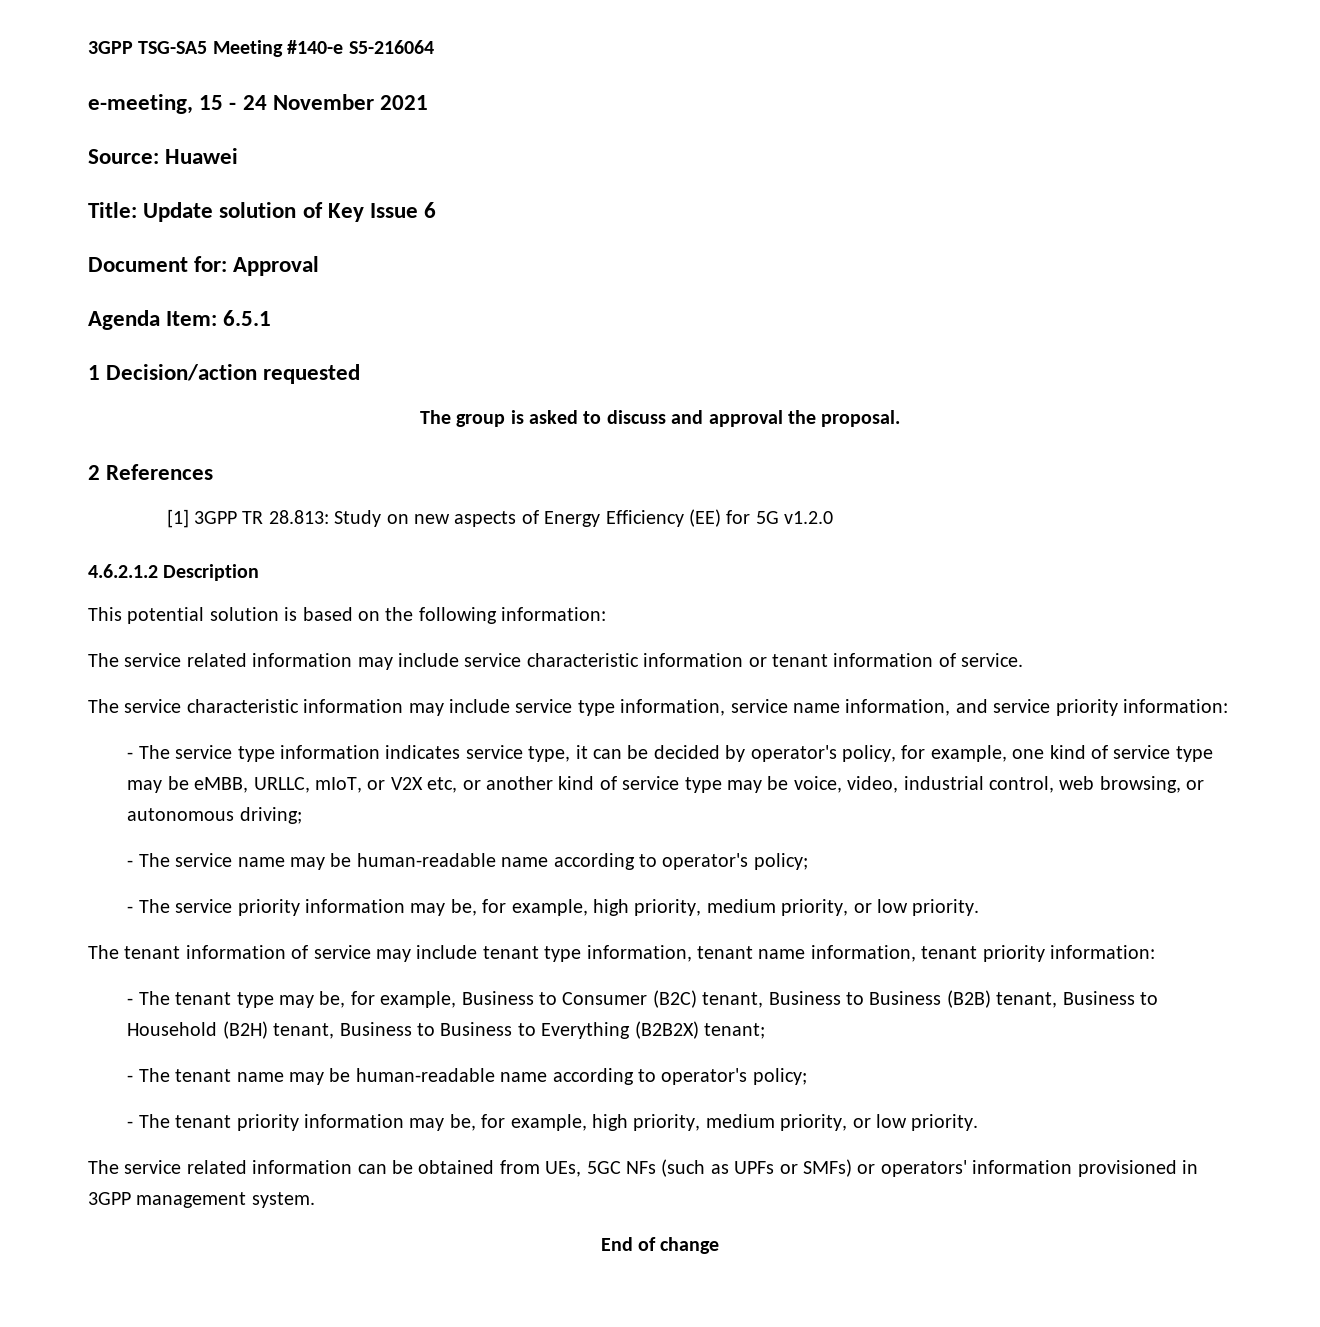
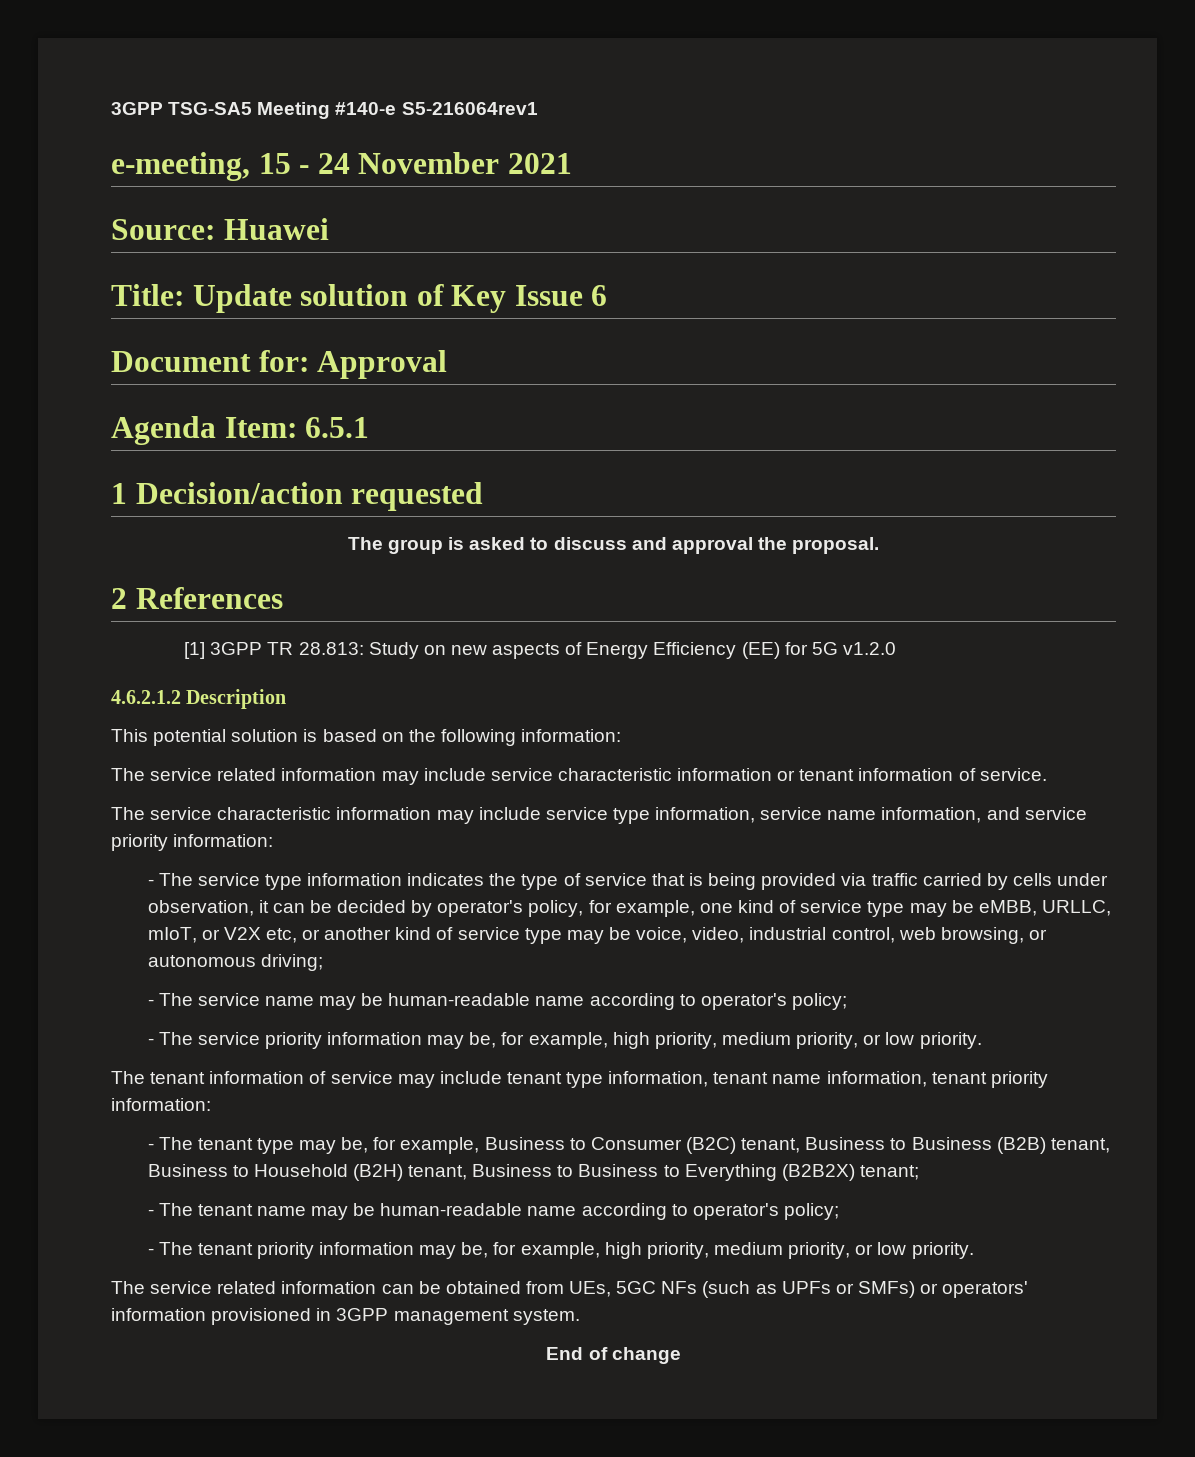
[348,40,434,54] S5-216064 -> [401,102,538,115] S5-216064rev1
[465,745,571,762] service type, -> [489,873,1109,890] [147,900,254,916] the type of service that is being provided via traffic carried by cells under observation,

